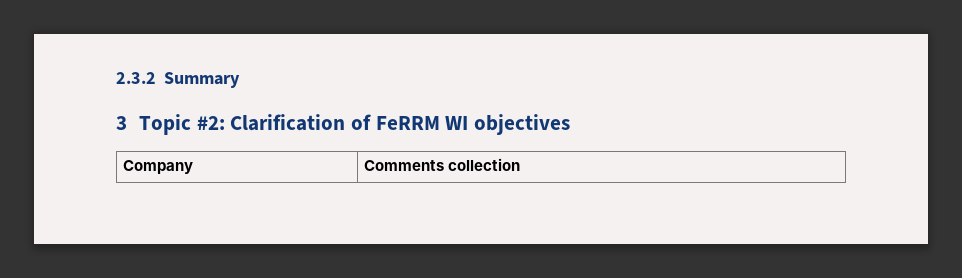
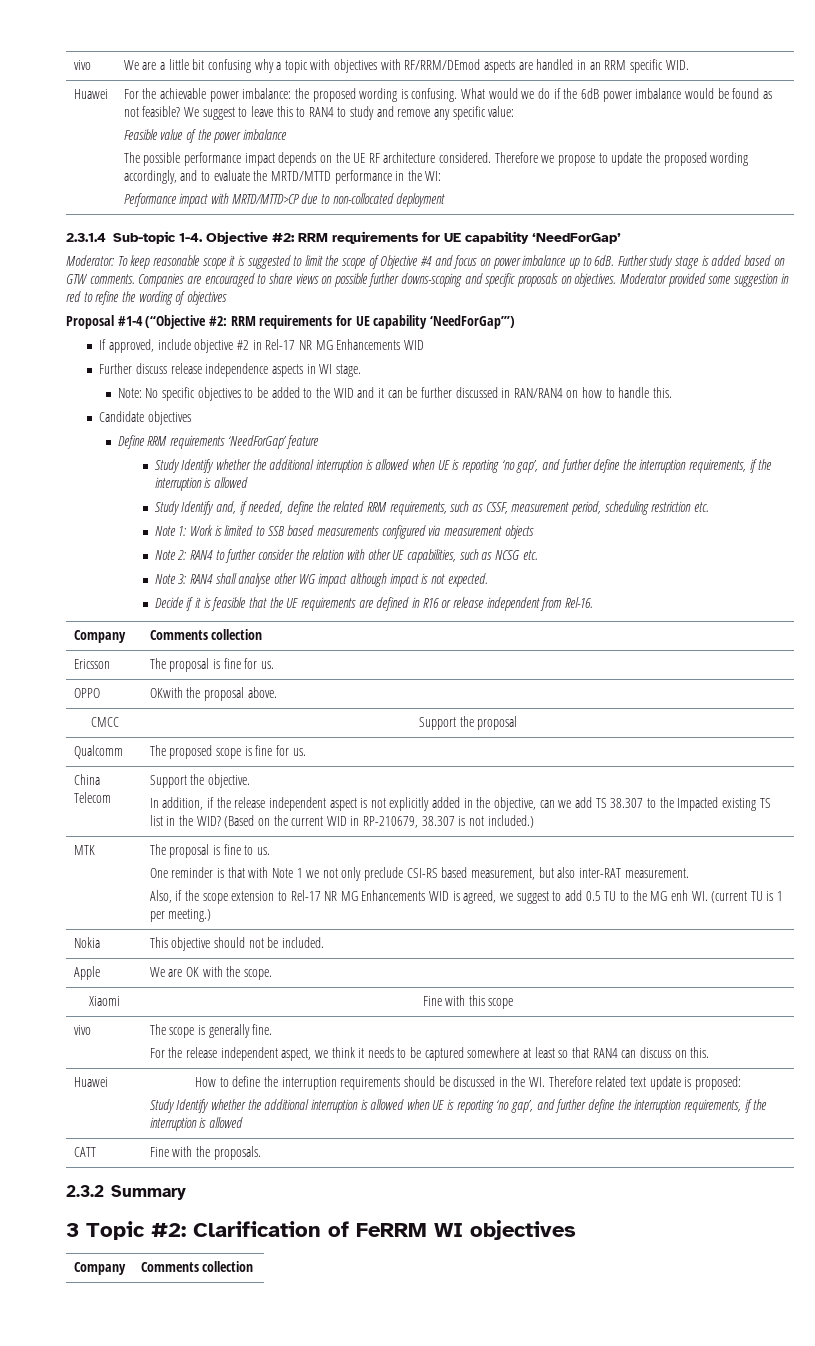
(116, 78) none -> [73,60,91,70] [123,59,689,73] [73,89,108,99] [123,88,772,102] [123,106,515,120] [123,129,287,143] [123,152,749,166] [123,170,442,184] [123,193,446,207] [66,231,621,244] [66,255,785,269] [66,273,789,287] [66,291,227,305] [66,315,515,329] [99,339,424,353] [99,363,361,377] [117,387,673,401] [99,411,191,425] [117,435,320,449] [154,459,773,473] [154,477,249,491] [154,501,709,515] [154,525,534,539] [154,549,538,563] [154,573,488,587] [154,597,593,611] [73,630,126,643] [149,629,263,640] [73,659,110,669] [149,658,274,672] [73,688,100,698] [149,687,277,701] [90,717,119,727] [418,716,518,730] [73,745,123,759] [149,745,306,759] [73,774,100,785] [73,792,111,803] [149,774,250,788] [149,797,771,811] [149,815,534,828] [73,845,95,855] [149,844,270,858] [149,867,689,881] [149,890,784,904] [149,909,212,922] [73,937,100,948] [149,937,324,951] [73,966,100,980] [149,966,272,980] [89,996,120,1006] [422,995,514,1009] [73,1025,91,1035] [149,1024,273,1038] [149,1047,710,1061] [73,1077,108,1087] [195,1076,741,1090] [149,1099,768,1113] [149,1117,243,1131] [73,1147,96,1157] [149,1146,261,1160] vivo | We are a little bit confusing why a topic with objectives with RF/RRM/DEmod aspects are handled in an RRM specific WID. // Huawei | For the achievable power imbalance: the proposed wording is confusing. What would we do if the 6dB power imbalance would be found as not feasible? We suggest to leave this to RAN4 to study and remove any specific value: // Feasible value of the power imbalance // The possible performance impact depends on the UE RF architecture considered. Therefore we propose to update the proposed wording accordingly, and to evaluate the MRTD/MTTD performance in the WI: // Performance impact with MRTD/MTTD>CP due to non-collocated deployment // 2.3.1.4 Sub-topic 1-4. Objective #2: RRM requirements for UE capability ‘NeedForGap’ // Moderator: To keep reasonable scope it is suggested to limit the scope of Objective #4 and focus on power imbalance up to 6dB. Further study stage is added based on GTW comments. Companies are encouraged to share views on possible further downs-scoping and specific proposals on objectives. Moderator provided some suggestion in red to refine the wording of objectives // Proposal #1-4 (“Objective #2: RRM requirements for UE capability ‘NeedForGap’”) // If approved, include objective #2 in Rel-17 NR MG Enhancements WID // Further discuss release independence aspects in WI stage. // Note: No specific objectives to be added to the WID and it can be further discussed in RAN/RAN4 on how to handle this. // Candidate objectives // Define RRM requirements ‘NeedForGap’ feature // Study Identify whether the additional interruption is allowed when UE is reporting ‘no gap’, and further define the interruption requirements, if the interruption is allowed // Study Identify and, if needed, define the related RRM requirements, such as CSSF, measurement period, scheduling restriction etc. // Note 1: Work is limited to SSB based measurements configured via measurement objects // Note 2: RAN4 to further consider the relation with other UE capabilities, such as NCSG etc. // Note 3: RAN4 shall analyse other WG impact although impact is not expected. // Decide if it is feasible that the UE requirements are defined in R16 or release independent from Rel-16. // Company | Comments collection // Ericsson | The proposal is fine for us. // OPPO | OKwith the proposal above. // CMCC | Support the proposal // Qualcomm | The proposed scope is fine for us. // China Telecom | Support the objective. // In addition, if the release independent aspect is not explicitly added in the objective, can we add TS 38.307 to the Impacted existing TS list in the WID? (Based on the current WID in RP-210679, 38.307 is not included.) // MTK | The proposal is fine to us. // One reminder is that with Note 1 we not only preclude CSI-RS based measurement, but also inter-RAT measurement. // Also, if the scope extension to Rel-17 NR MG Enhancements WID is agreed, we suggest to add 0.5 TU to the MG enh WI. (current TU is 1 per meeting.) // Nokia | This objective should not be included. // Apple | We are OK with the scope. // Xiaomi | Fine with this scope // vivo | The scope is generally fine. // For the release independent aspect, we think it needs to be captured somewhere at least so that RAN4 can discuss on this. // Huawei | How to define the interruption requirements should be discussed in the WI. Therefore related text update is proposed: // Study Identify whether the additional interruption is allowed when UE is reporting ‘no gap’, and further define the interruption requirements, if the interruption is allowed // CATT | Fine with the proposals. //

